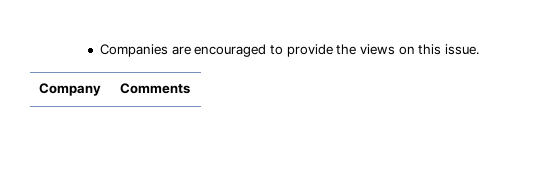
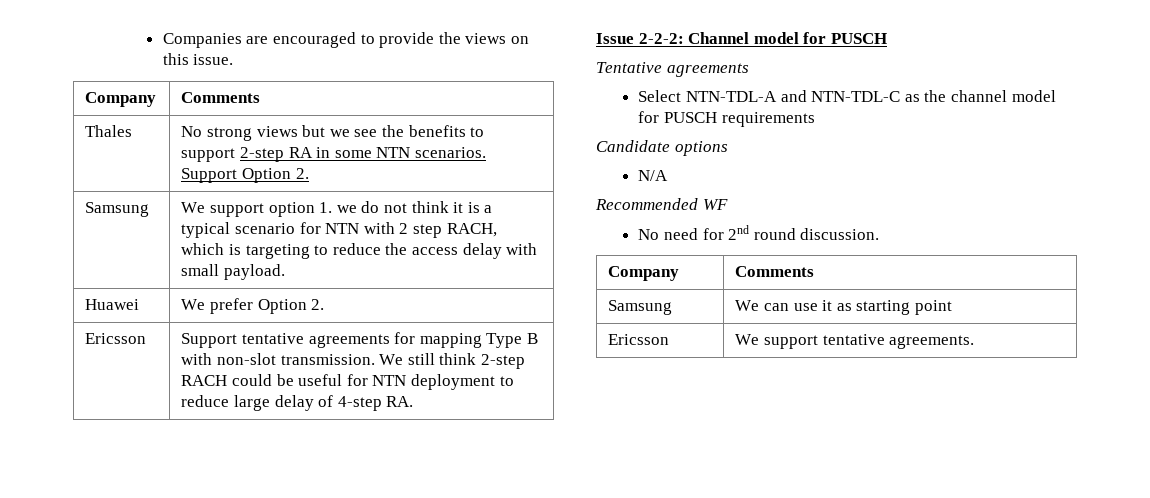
(191, 88) none -> [85,125,133,137] [181,125,485,141] [181,147,486,162] [181,168,309,183] [85,202,150,217] [181,201,493,217] [181,222,497,238] [181,243,538,259] [181,264,285,280] [85,299,140,310] [181,298,325,314] [85,333,147,344] [181,332,538,348] [181,353,525,369] [181,374,514,390] [181,395,414,411] [596,32,887,44] [596,62,749,77] [638,90,1056,102] [638,111,815,127] [596,140,728,156] [638,170,669,181] [595,198,728,210] [638,225,880,240] [608,266,680,281] [735,266,815,277] [608,300,673,315] [735,300,952,315] [608,334,670,345] [735,334,975,349] // Thales | No strong views but we see the benefits to support 2-step RA in some NTN scenarios. Support Option 2. // Samsung | We support option 1. we do not think it is a typical scenario for NTN with 2 step RACH, which is targeting to reduce the access delay with small payload. // Huawei | We prefer Option 2. // Ericsson | Support tentative agreements for mapping Type B with non-slot transmission. We still think 2-step RACH could be useful for NTN deployment to reduce large delay of 4-step RA. // Issue 2-2-2: Channel model for PUSCH // Tentative agreements // Select NTN-TDL-A and NTN-TDL-C as the channel model for PUSCH requirements // Candidate options // N/A // Recommended WF // No need for 2nd round discussion. // Company | Comments // Samsung | We can use it as starting point // Ericsson | We support tentative agreements.

